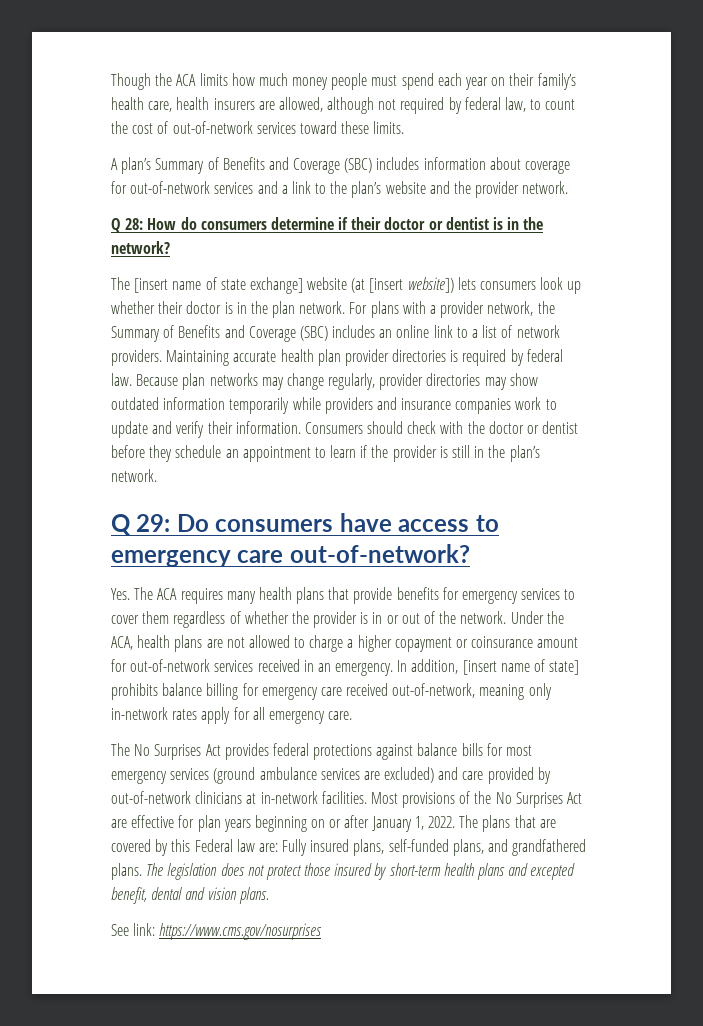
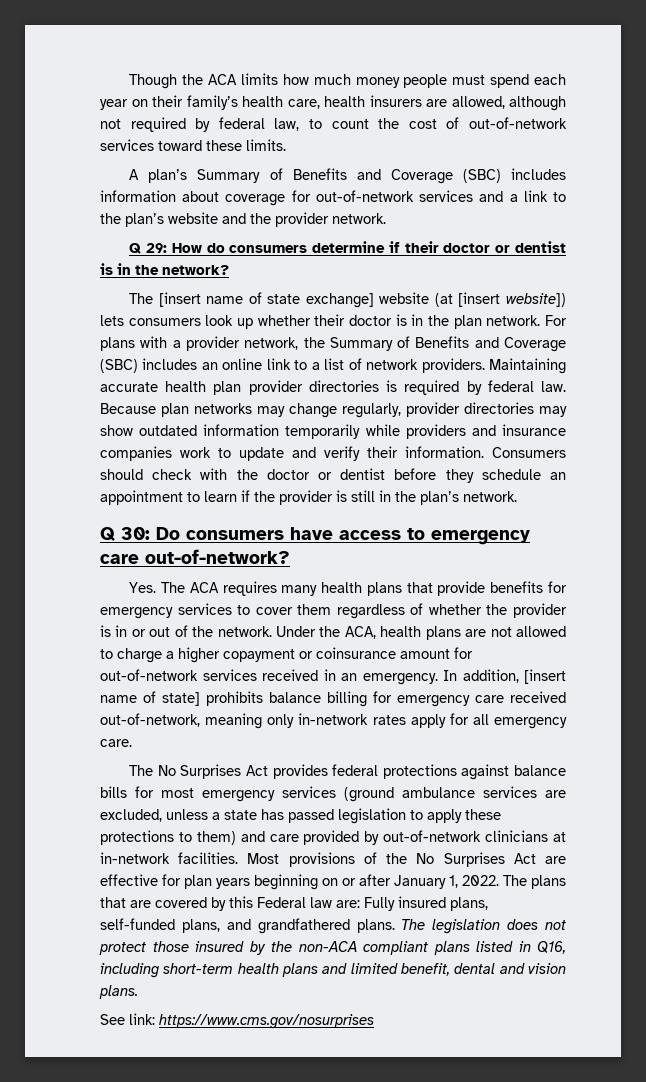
[125,218,144,230] 28: -> [146,243,168,253] 29:
[136,514,171,532] 29: -> [121,527,150,540] 30:
[384,767,435,783] excluded) -> [100,808,501,824] [100,830,236,845] excluded, unless a state has passed legislation to apply these protections to them)
(387, 871) none -> [271,941,566,955] [100,963,159,978] the non-ACA compliant plans listed in Q16, including
[530,863,576,880] excepted -> [350,963,398,974] limited

